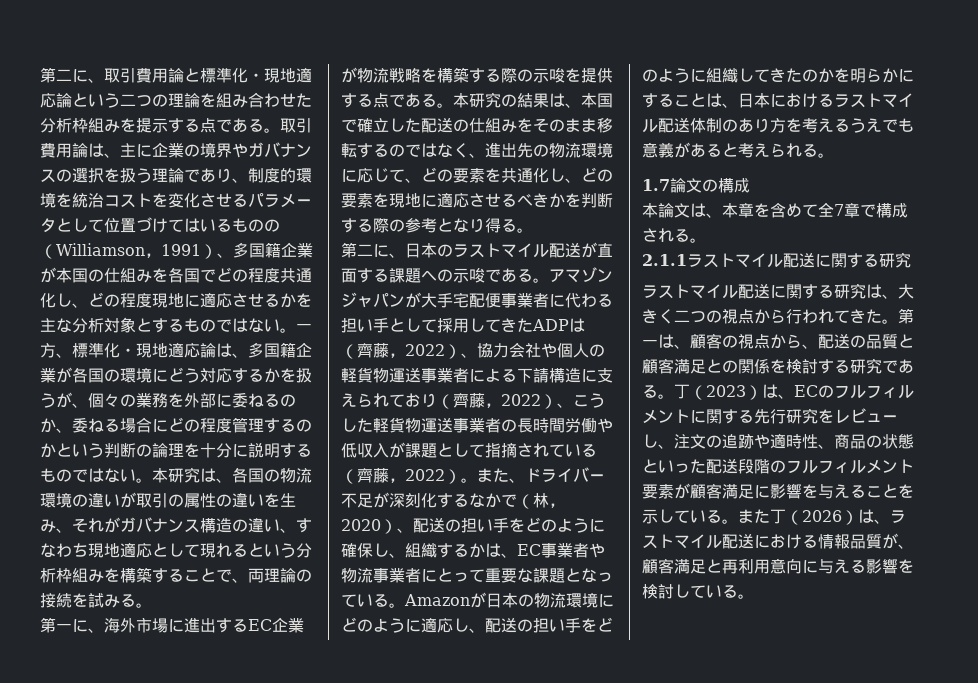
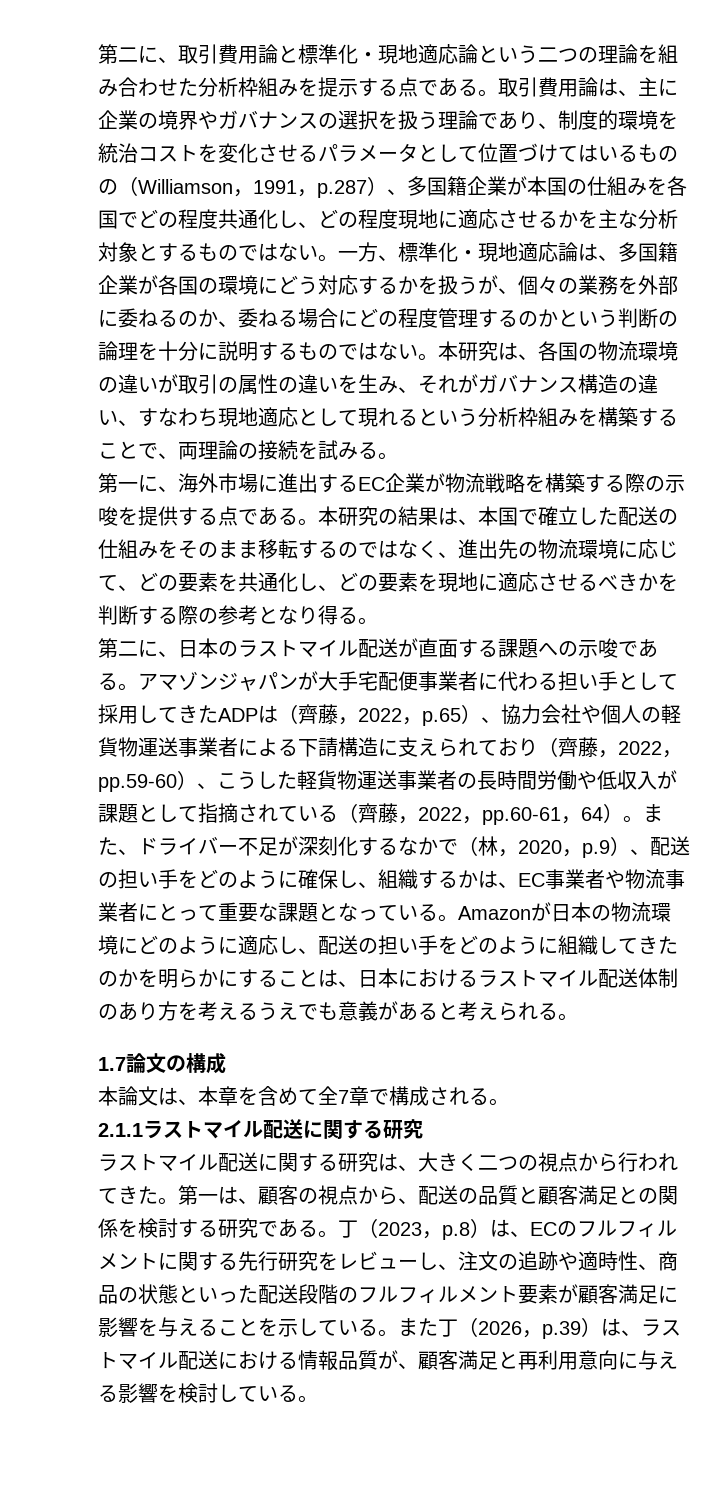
(201, 250) none -> [297,180,367,198] ，p.287
(445, 350) none -> [402,708,461,726] ，p.65
(541, 400) none -> [662,750,682,758] [98,774,177,792] ，pp.59-60
(445, 475) none -> [462,807,603,825] ，pp.60-61，64
(381, 525) none -> [562,840,610,858] ，p.9
(746, 391) none -> [422,1222,470,1240] ，p.8
(842, 516) none -> [522,1321,581,1339] ，p.39

